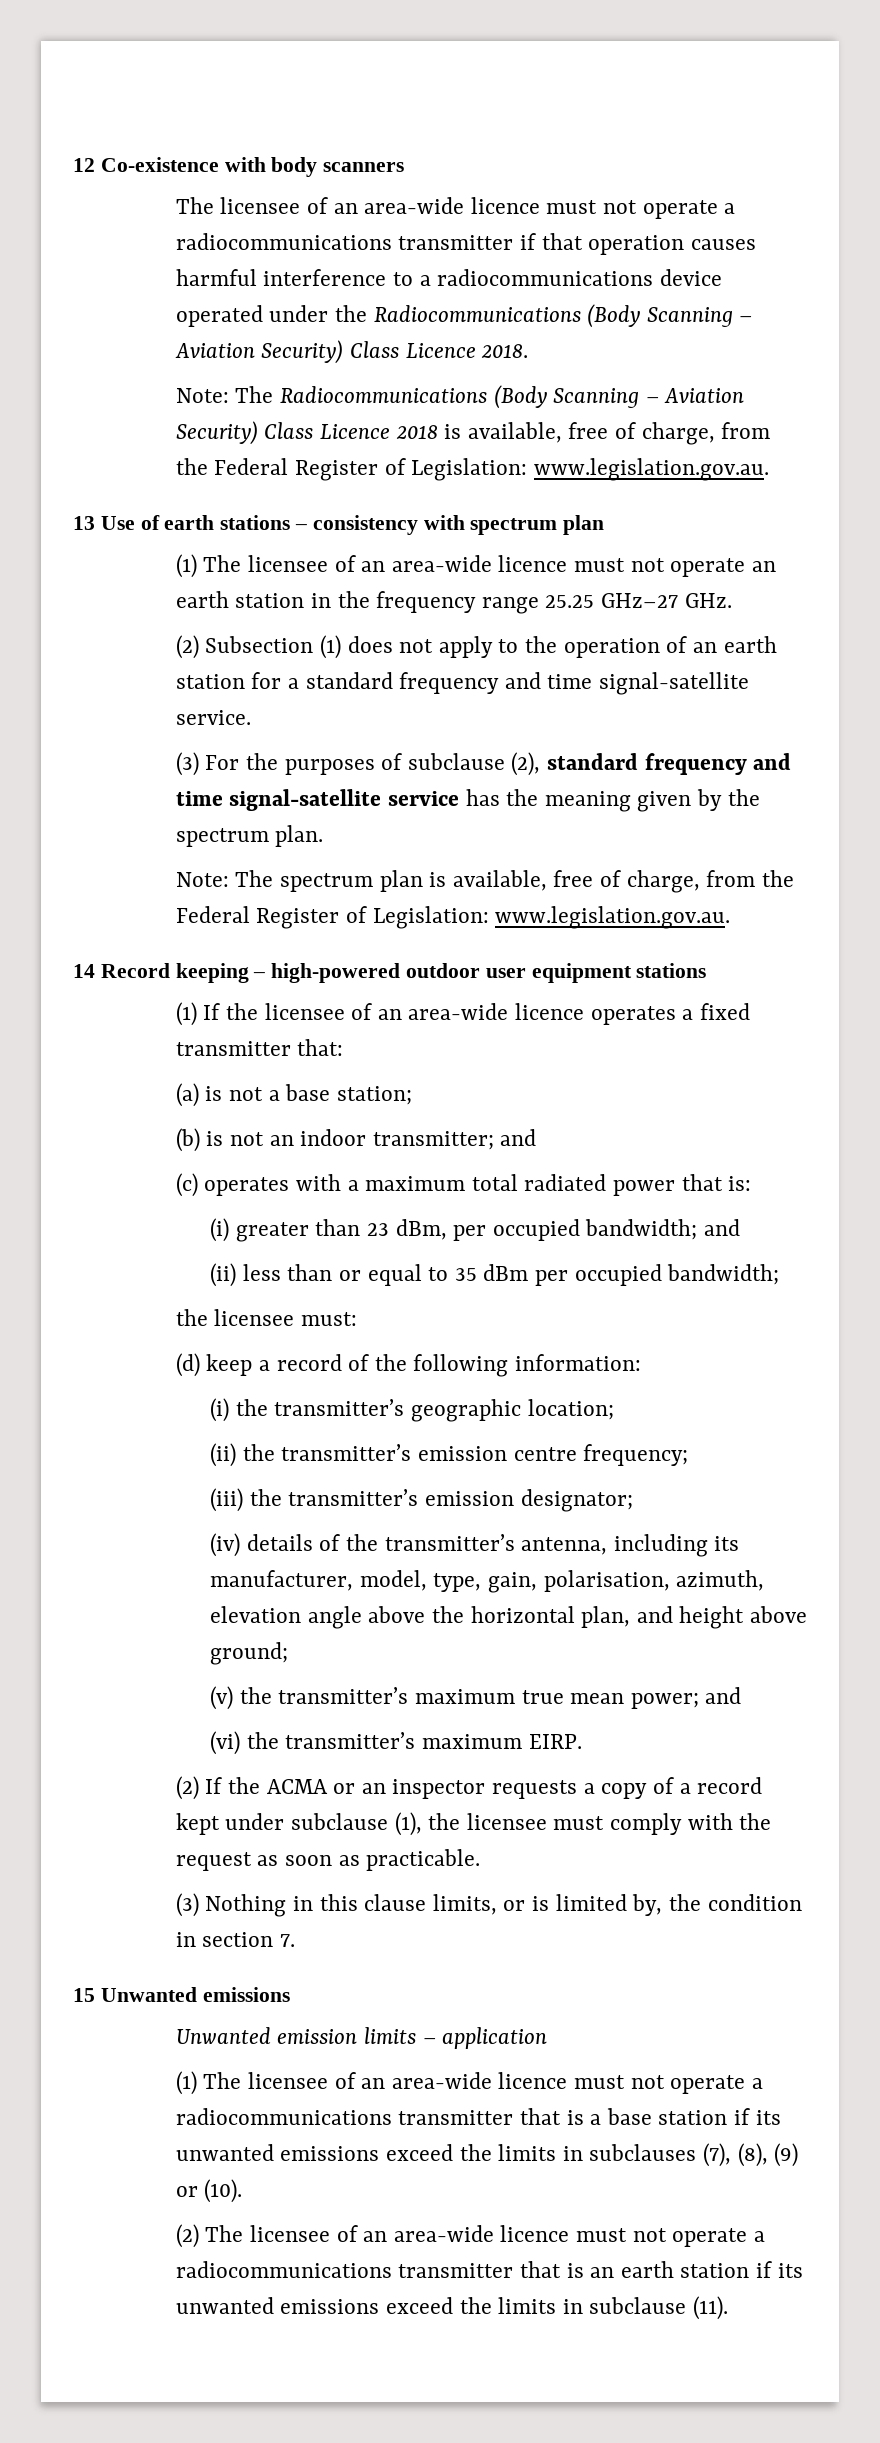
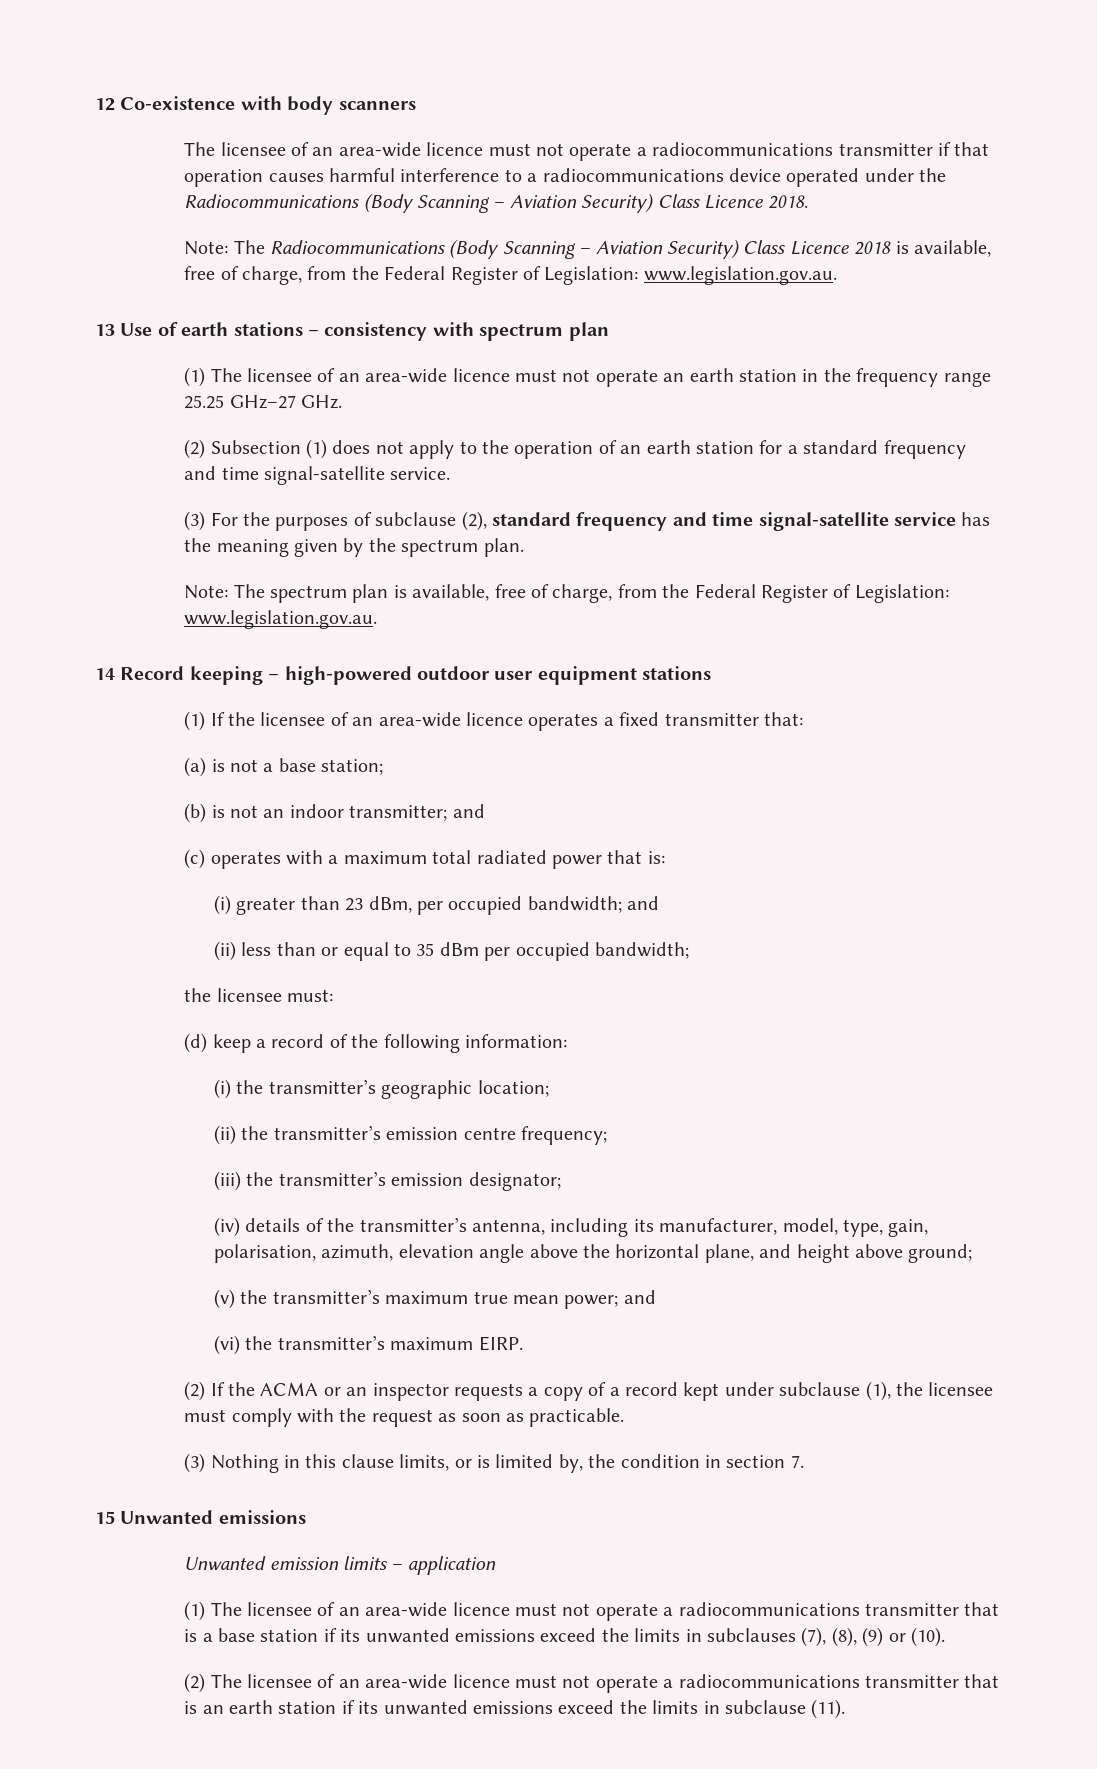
[581,1606,631,1628] plan, -> [704,1244,754,1263] plane,

